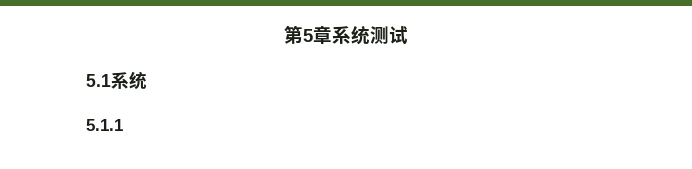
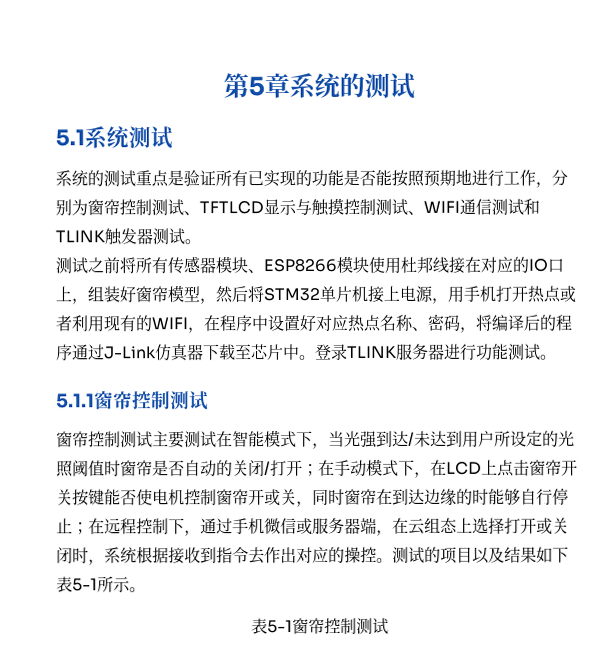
(370, 35) none -> [339,72,365,98] 的
[86,119,123,131] // 5.1.1 -> [128,126,173,150] [55,168,568,188] [55,197,540,216] [55,228,201,246] [55,255,564,275] [55,285,576,305] [55,313,572,334] [56,343,557,362] [56,390,209,411] [56,430,575,449] [56,458,578,478] [56,487,569,508] [56,517,569,537] [56,546,569,566] [56,576,146,593] [251,617,389,635] 测试 // 系统的测试重点是验证所有已实现的功能是否能按照预期地进行工作，分别为窗帘控制测试、TFTLCD显示与触摸控制测试、WIFI通信测试和TLINK触发器测试。 // 测试之前将所有传感器模块、ESP8266模块使用杜邦线接在对应的IO口上，组装好窗帘模型，然后将STM32单片机接上电源，用手机打开热点或者利用现有的WIFI，在程序中设置好对应热点名称、密码，将编译后的程序通过J-Link仿真器下载至芯片中。登录TLINK服务器进行功能测试。 // 5.1.1窗帘控制测试 // 窗帘控制测试主要测试在智能模式下，当光强到达/未达到用户所设定的光照阈值时窗帘是否自动的关闭/打开；在手动模式下，在LCD上点击窗帘开关按键能否使电机控制窗帘开或关，同时窗帘在到达边缘的时能够自行停止；在远程控制下，通过手机微信或服务器端，在云组态上选择打开或关闭时，系统根据接收到指令去作出对应的操控。测试的项目以及结果如下表5-1所示。 // 表5-1窗帘控制测试

